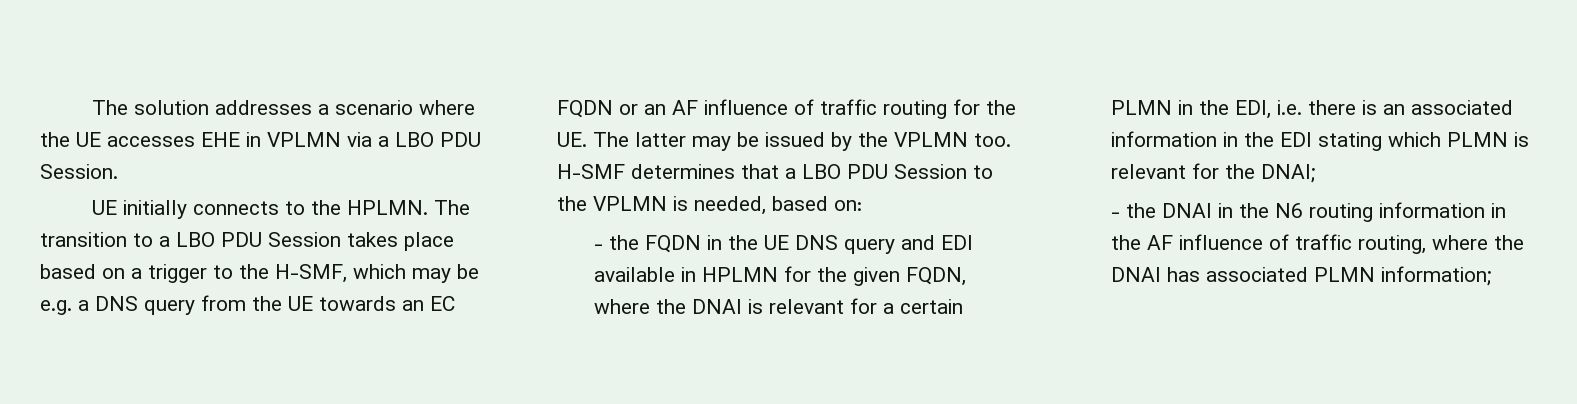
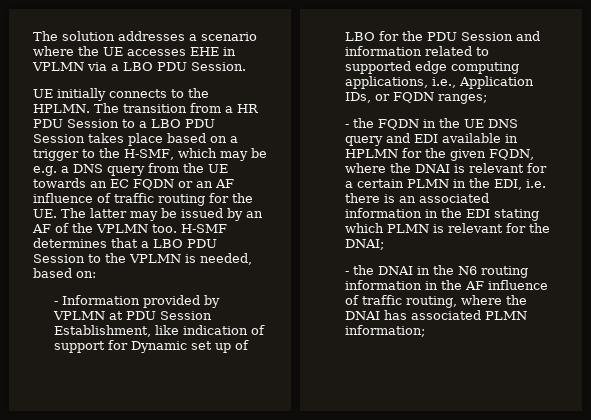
(127, 239) none -> [190,103,259,113] [33,119,119,128] from a HR PDU Session
(852, 141) none -> [246,211,263,218] [32,223,69,233] an AF of
(862, 205) none -> [54,295,221,308] [53,311,213,320] [54,325,266,337] [54,340,250,353] [345,31,541,41] [345,46,490,56] [345,61,520,74] [345,76,535,89] [345,92,488,104] // - Information provided by VPLMN at PDU Session Establishment, like indication of support for Dynamic set up of LBO for the PDU Session and information related to supported edge computing applications, i.e., Application IDs, or FQDN ranges;

